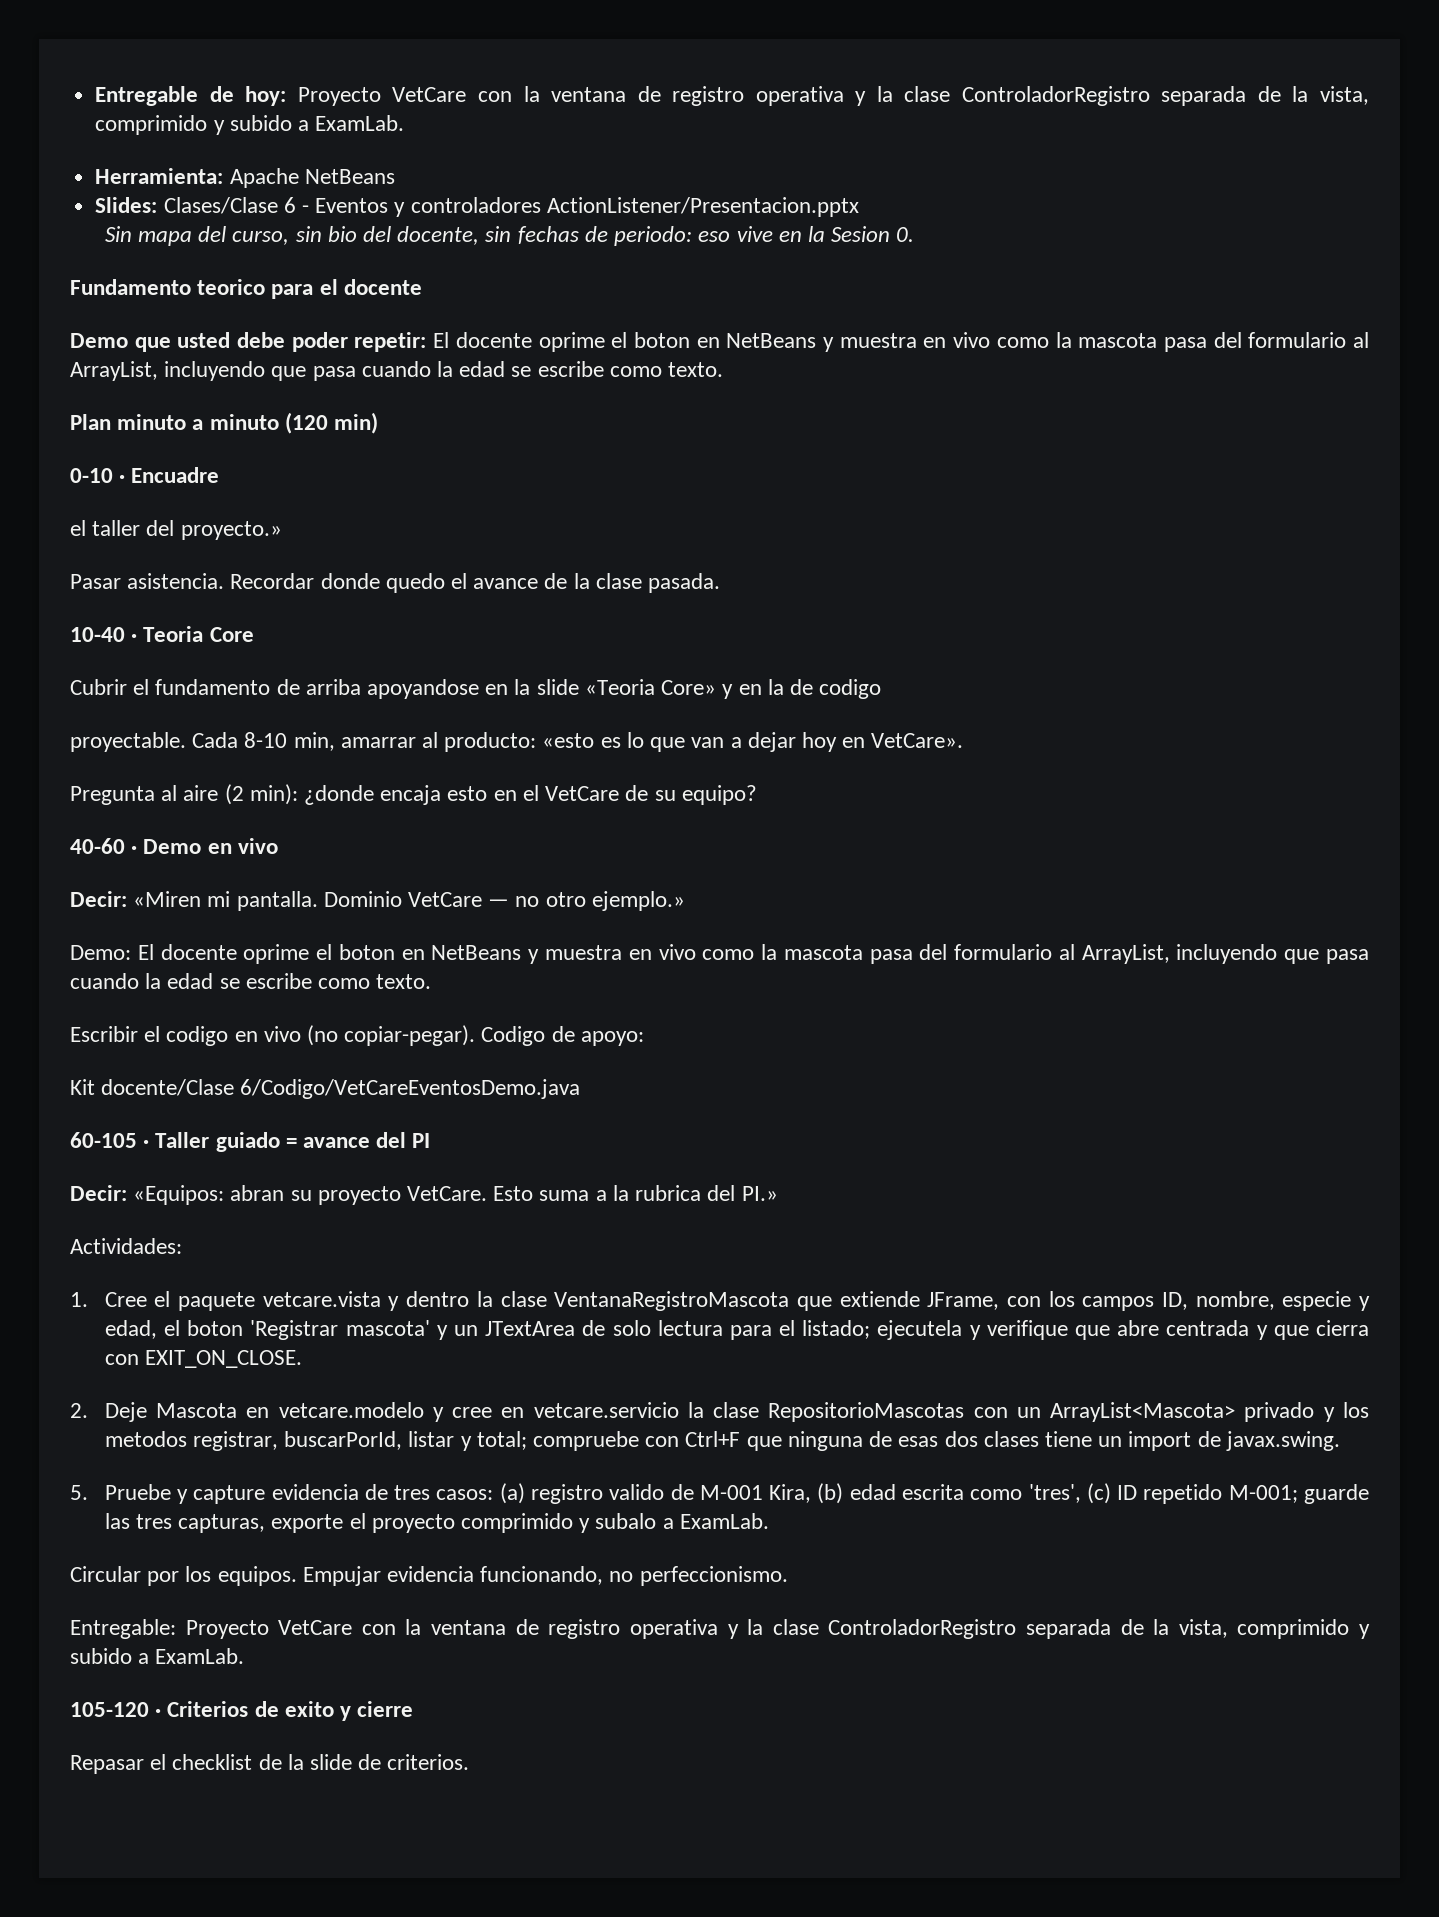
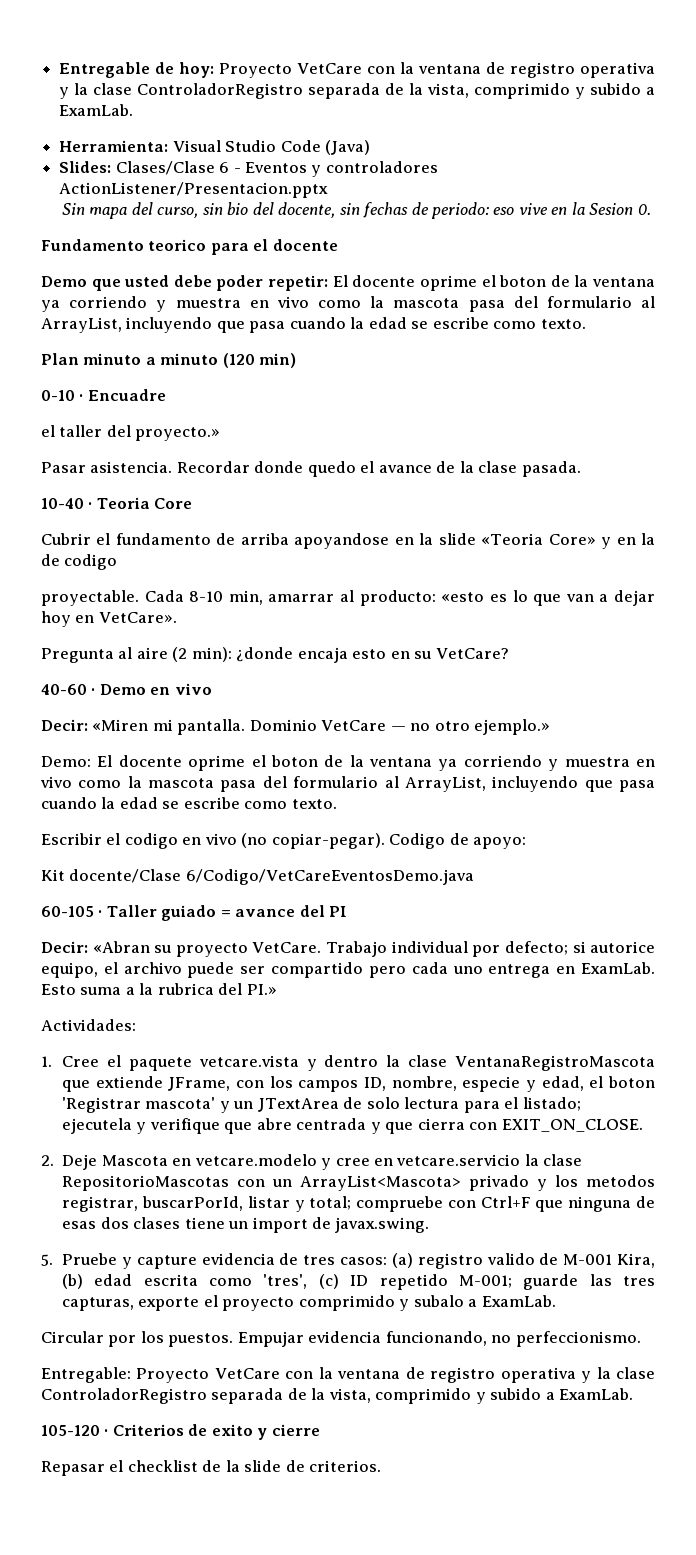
[229,168,395,188] Apache NetBeans -> [172,140,370,155] Visual Studio Code (Java)
[696,333,817,348] en NetBeans -> [550,275,656,287] [41,296,148,312] de la ventana ya corriendo
[522,785,757,805] el VetCare de su equipo? -> [414,648,509,659] su VetCare?
[401,945,522,960] en NetBeans -> [324,755,542,771] de la ventana ya corriendo
[133,1185,285,1205] «Equipos: abran -> [92,941,150,953] «Abran
(488, 1193) none -> [325,941,655,957] [41,962,655,978] Trabajo individual por defecto; si autorice equipo, el archivo puede ser compartido pero cada uno entrega en ExamLab.
[217,1566,297,1586] equipos. -> [168,1333,234,1347] puestos.

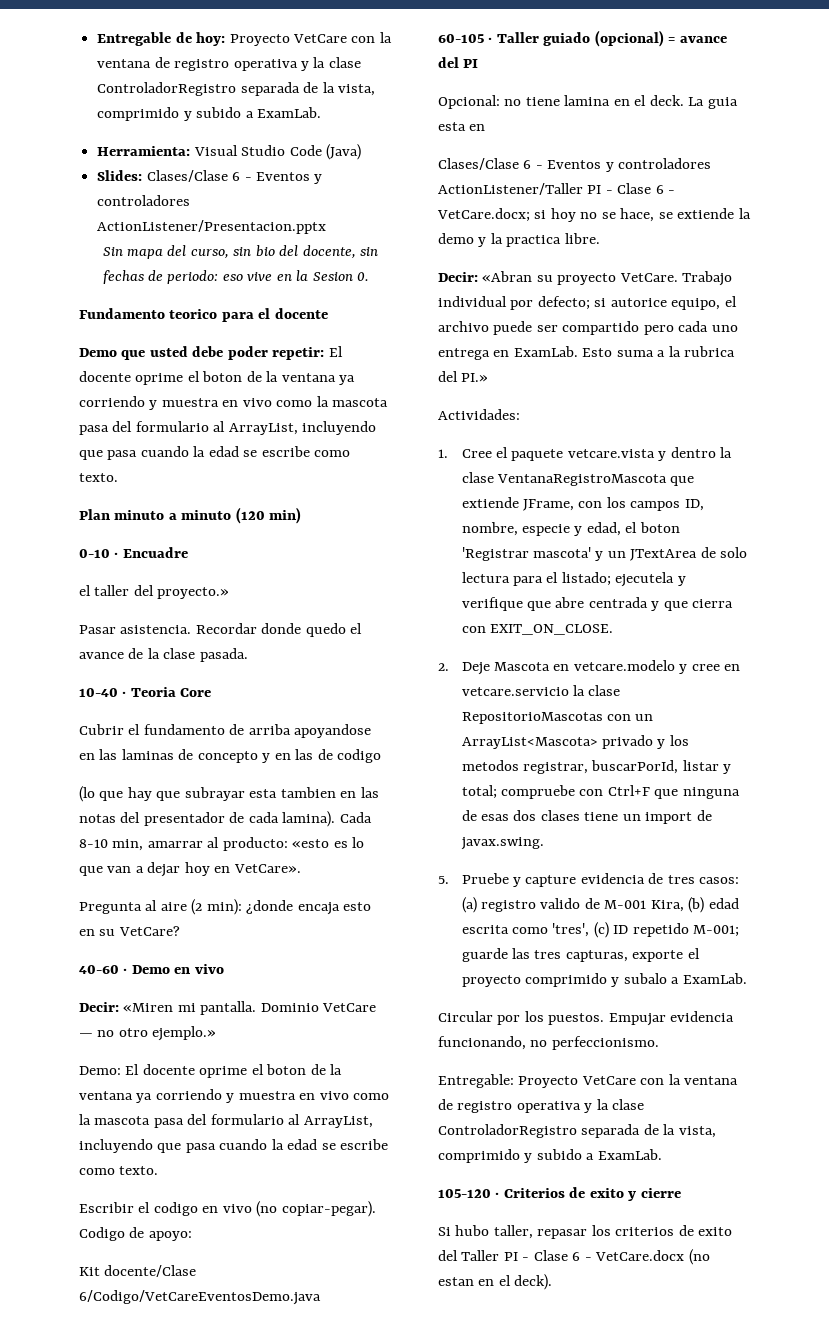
[419,533,596,545] la slide «Teoria Core» -> [99,749,258,763] las laminas de concepto
[641,533,656,545] la -> [295,749,314,760] las
[41,590,139,606] proyectable. -> [79,786,379,802] [79,811,336,827] (lo que hay que subrayar esta tambien en las notas del presentador de cada lamina).
(217, 913) none -> [594,30,664,47] (opcional)
(348, 911) none -> [438,95,738,109] [438,122,486,131] [438,158,712,172] [438,183,676,195] [437,208,751,222] [438,233,600,247] // Opcional: no tiene lamina en el deck. La guia esta en // Clases/Clase 6 - Eventos y controladores ActionListener/Taller PI - Clase 6 - VetCare.docx; si hoy no se hace, se extiende la demo y la practica libre.
[41,1460,382,1476] Repasar el checklist de la slide de criterios. -> [438,1225,733,1239] [438,1249,710,1265] [438,1274,553,1290] Si hubo taller, repasar los criterios de exito del Taller PI - Clase 6 - VetCare.docx (no estan en el deck).

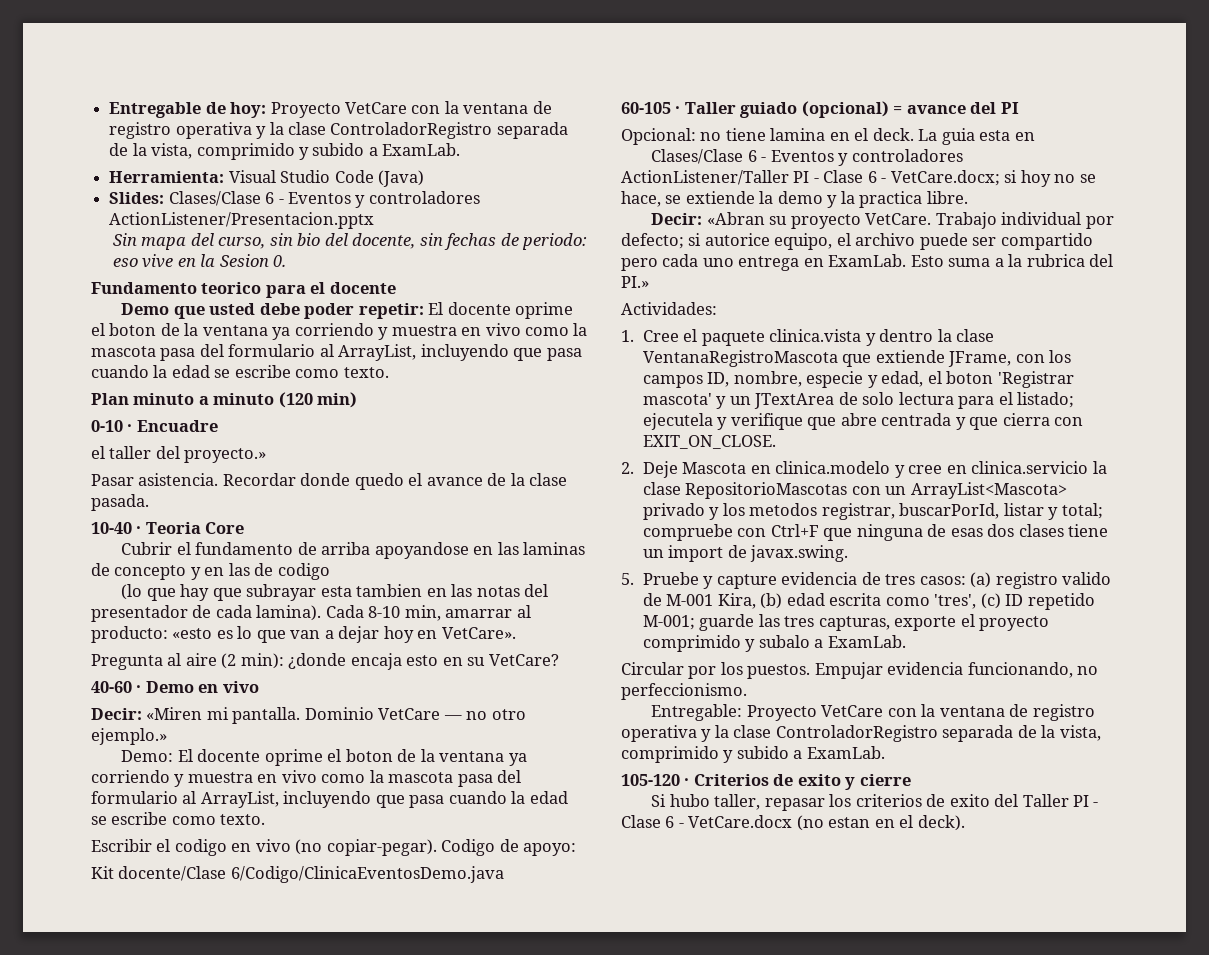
[79,1290,321,1305] 6/Codigo/VetCareEventosDemo.java -> [230,866,504,883] 6/Codigo/ClinicaEventosDemo.java
[567,449,655,458] vetcare.vista -> [769,329,862,342] clinica.vista
[573,660,675,671] vetcare.modelo -> [775,461,891,474] clinica.modelo
[461,687,569,696] vetcare.servicio -> [971,461,1089,474] clinica.servicio

